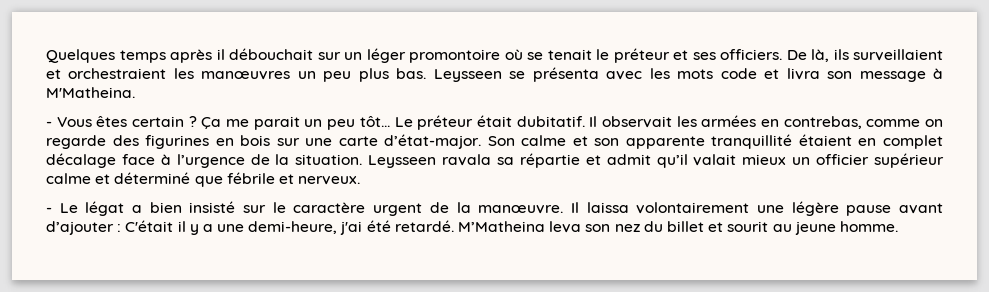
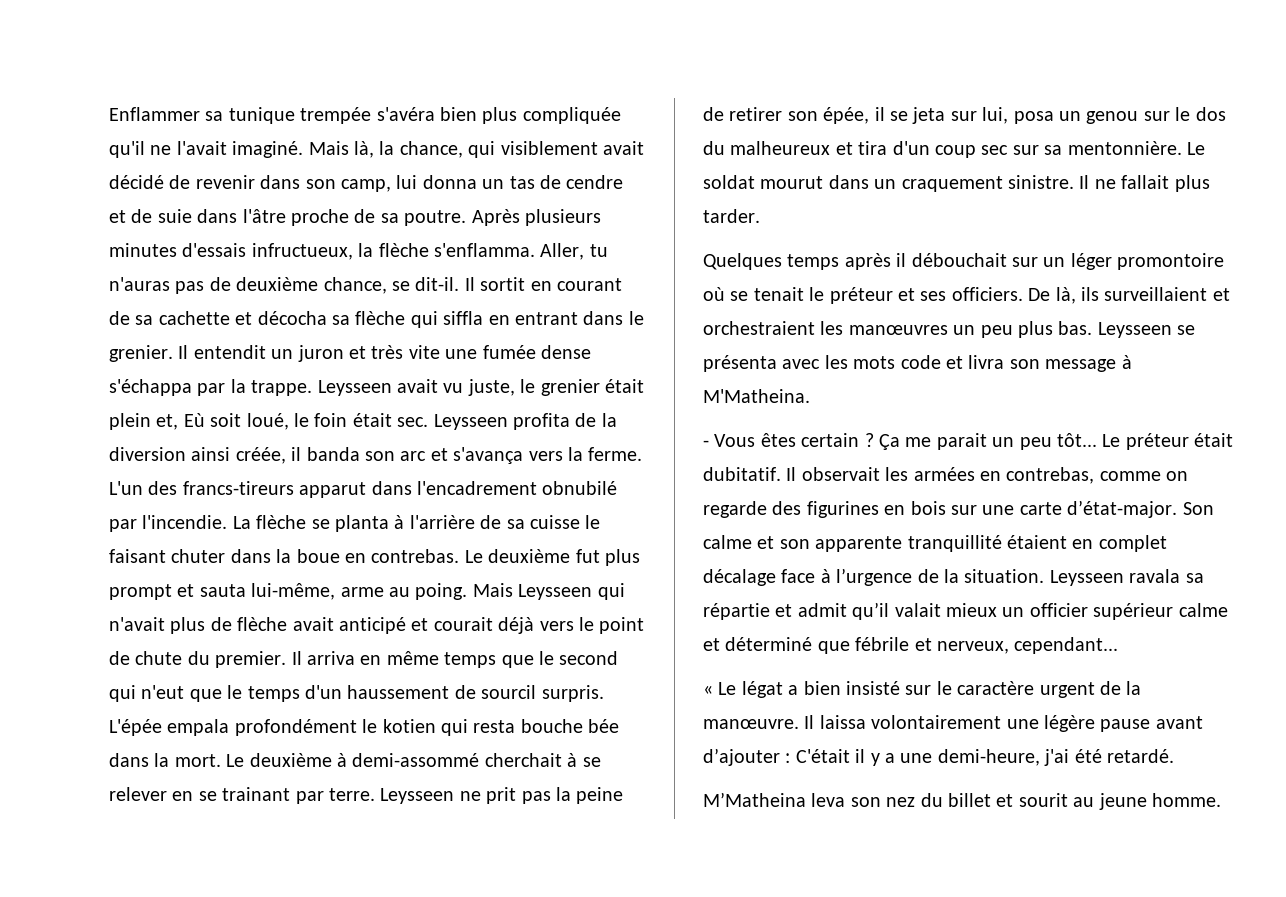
(46, 56) none -> [109,107,621,124] [109,141,644,158] [109,175,624,192] [109,209,601,226] [109,243,608,260] [109,277,622,294] [109,311,644,328] [109,345,591,362] [109,379,644,396] [109,413,617,430] [109,447,643,464] [109,481,618,498] [109,515,601,532] [109,549,640,566] [109,583,625,600] [109,617,645,634] [109,651,619,668] [109,685,604,702] [109,719,620,736] [109,753,601,767] [109,787,624,804] [703,107,1226,124] [703,141,1205,158] [703,175,1210,192] [703,209,760,223] Enflammer sa tunique trempée s'avéra bien plus compliquée qu'il ne l'avait imaginé. Mais là, la chance, qui visiblement avait décidé de revenir dans son camp, lui donna un tas de cendre et de suie dans l'âtre proche de sa poutre. Après plusieurs minutes d'essais infructueux, la flèche s'enflamma. Aller, tu n'auras pas de deuxième chance, se dit-il. Il sortit en courant de sa cachette et décocha sa flèche qui siffla en entrant dans le grenier. Il entendit un juron et très vite une fumée dense s'échappa par la trappe. Leysseen avait vu juste, le grenier était plein et, Eù soit loué, le foin était sec. Leysseen profita de la diversion ainsi créée, il banda son arc et s'avança vers la ferme. L'un des francs-tireurs apparut dans l'encadrement obnubilé par l'incendie. La flèche se planta à l'arrière de sa cuisse le faisant chuter dans la boue en contrebas. Le deuxième fut plus prompt et sauta lui-même, arme au poing. Mais Leysseen qui n'avait plus de flèche avait anticipé et courait déjà vers le point de chute du premier. Il arriva en même temps que le second qui n'eut que le temps d'un haussement de sourcil surpris. L'épée empala profondément le kotien qui resta bouche bée dans la mort. Le deuxième à demi-assommé cherchait à se relever en se trainant par terre. Leysseen ne prit pas la peine de retirer son épée, il se jeta sur lui, posa un genou sur le dos du malheureux et tira d'un coup sec sur sa mentonnière. Le soldat mourut dans un craquement sinistre. Il ne fallait plus tarder. //
[298,176,361,185] [46,207,52,213] nerveux. // - -> [937,637,1119,654] [703,685,713,695] nerveux, cependant... // «
(454, 226) none -> (1174, 756) //

